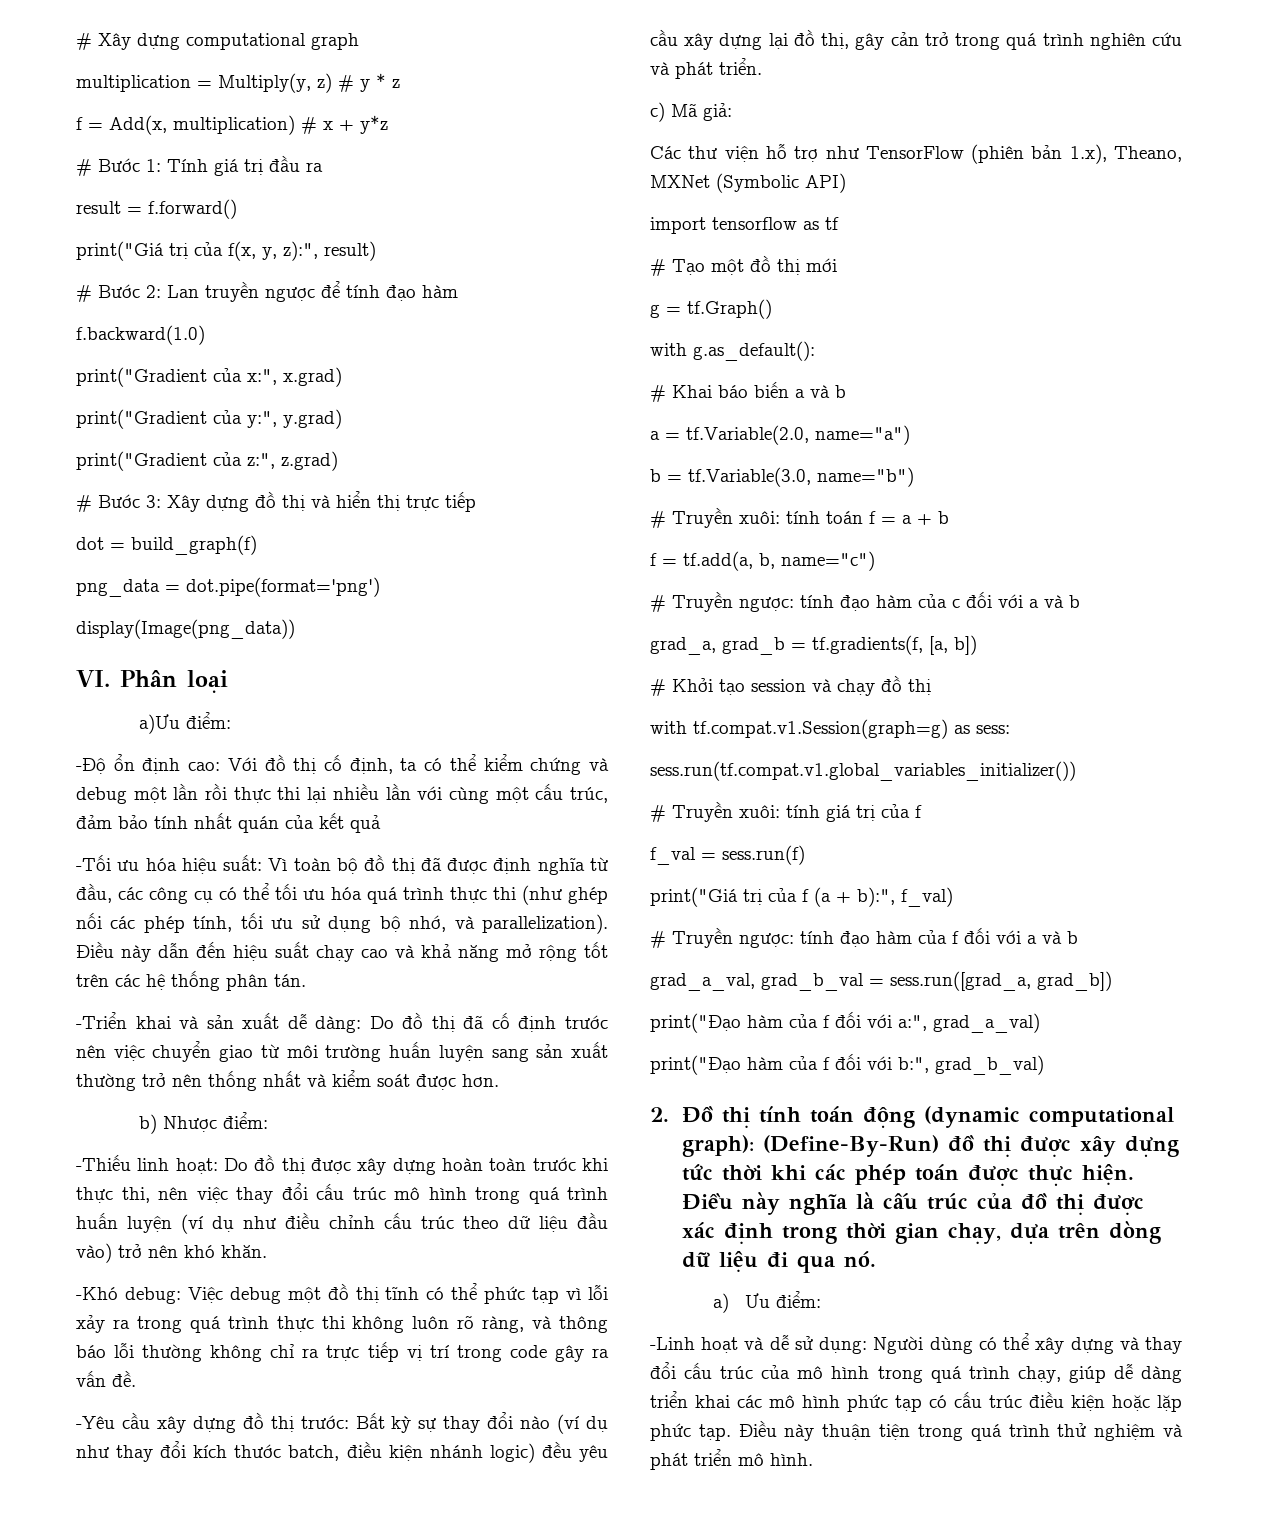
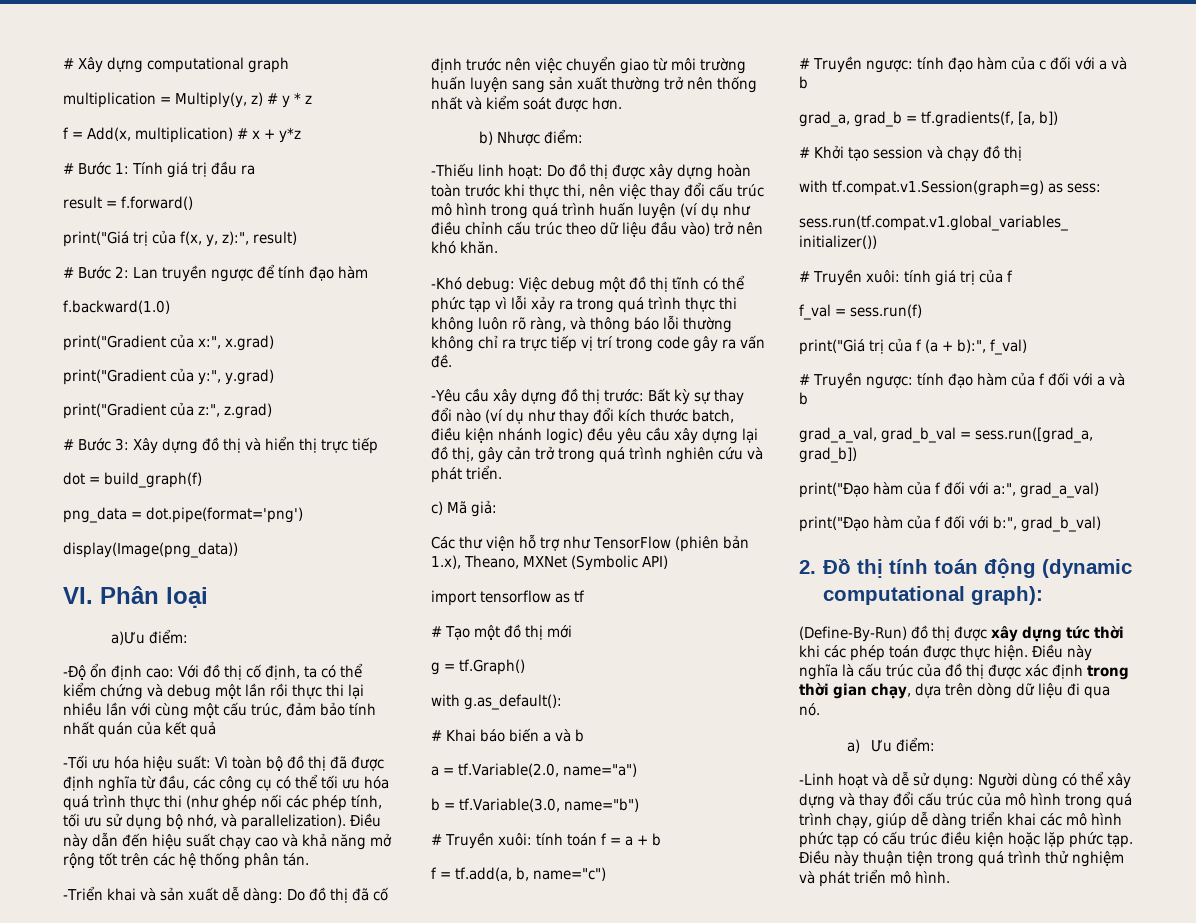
(754, 1146) none -> (1044, 595) //

